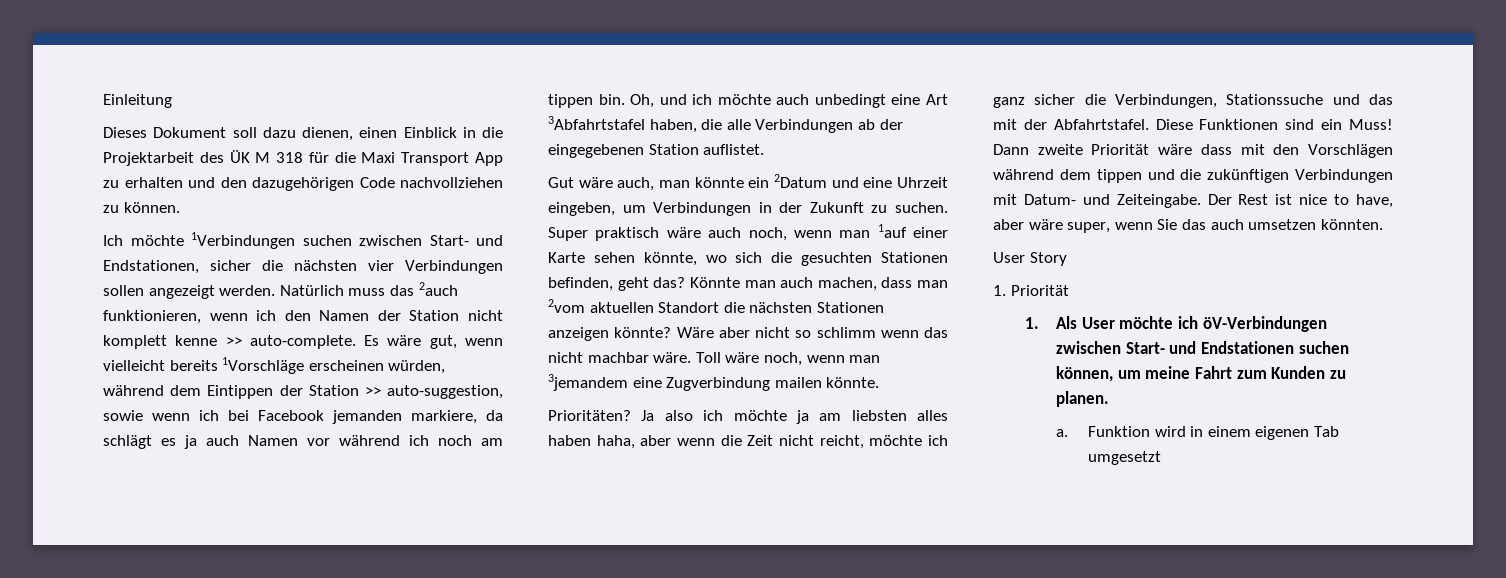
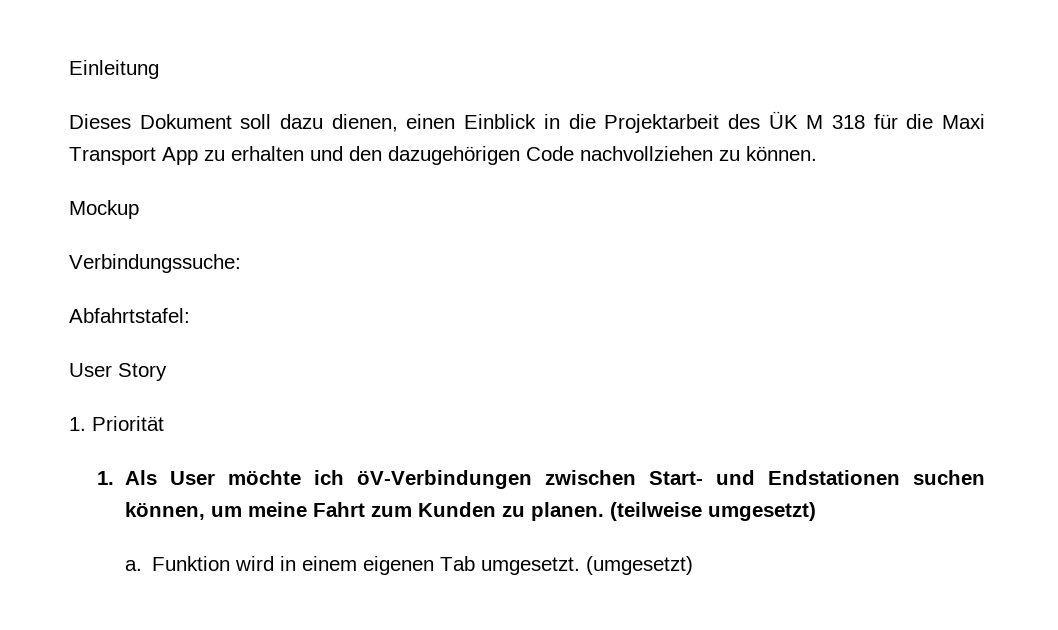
[103,232,503,249] [103,260,503,274] [103,282,458,299] [103,310,503,324] [103,335,503,349] [103,357,446,374] [103,385,503,399] [103,410,503,424] [103,435,503,449] [548,94,948,108] [548,116,903,133] [548,144,765,158] [548,174,948,191] [548,202,948,216] [548,224,948,241] [548,252,948,266] [548,277,948,291] [548,299,884,313] [548,327,948,341] [548,352,881,366] [548,374,880,391] [548,410,948,424] [548,435,948,449] [993,94,1393,108] [993,119,1393,130] [993,144,1393,158] [993,169,1393,183] [993,194,1393,208] [993,219,1383,233] Ich möchte 1Verbindungen suchen zwischen Start- und Endstationen, sicher die nächsten vier Verbindungen sollen angezeigt werden. Natürlich muss das 2auch funktionieren, wenn ich den Namen der Station nicht komplett kenne >> auto-complete. Es wäre gut, wenn vielleicht bereits 1Vorschläge erscheinen würden, während dem Eintippen der Station >> auto-suggestion, sowie wenn ich bei Facebook jemanden markiere, da schlägt es ja auch Namen vor während ich noch am tippen bin. Oh, und ich möchte auch unbedingt eine Art 3Abfahrtstafel haben, die alle Verbindungen ab der eingegebenen Station auflistet. // Gut wäre auch, man könnte ein 2Datum und eine Uhrzeit eingeben, um Verbindungen in der Zukunft zu suchen. Super praktisch wäre auch noch, wenn man 1auf einer Karte sehen könnte, wo sich die gesuchten Stationen befinden, geht das? Könnte man auch machen, dass man 2vom aktuellen Standort die nächsten Stationen anzeigen könnte? Wäre aber nicht so schlimm wenn das nicht machbar wäre. Toll wäre noch, wenn man 3jemandem eine Zugverbindung mailen könnte. // Prioritäten? Ja also ich möchte ja am liebsten alles haben haha, aber wenn die Zeit nicht reicht, möchte ich ganz sicher die Verbindungen, Stationssuche und das mit der Abfahrtstafel. Diese Funktionen sind ein Muss! Dann zweite Priorität wäre dass mit den Vorschlägen während dem tippen und die zukünftigen Verbindungen mit Datum- und Zeiteingabe. Der Rest ist nice to have, aber wäre super, wenn Sie das auch umsetzen könnten. -> [69,200,139,219] [69,254,241,273] [69,308,190,323] Mockup // Verbindungssuche: // Abfahrtstafel:
(1110, 399) none -> [609,502,816,521] (teilweise umgesetzt)
[1087,451,1161,465] umgesetzt -> [481,556,694,575] umgesetzt. (umgesetzt)

